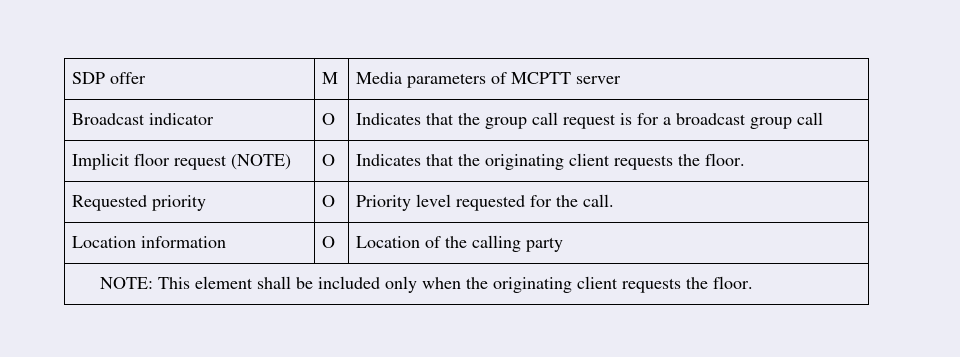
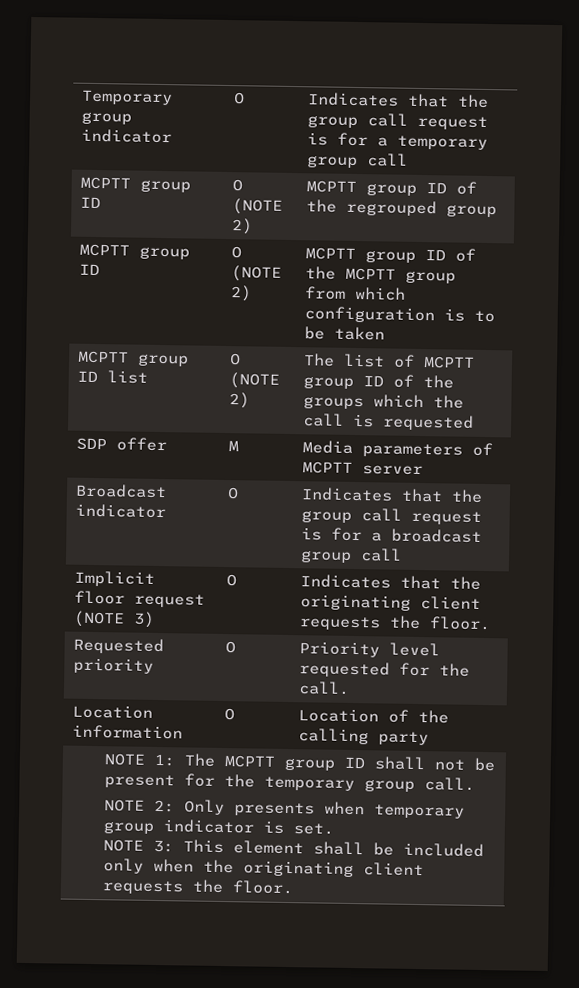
(71, 78) none -> [81,89,174,106] [81,111,133,125] [81,128,173,144] [233,92,246,105] [307,92,490,109] [307,113,489,131] [307,132,489,151] [307,153,409,169] [80,176,192,193] [80,196,102,209] [232,179,244,192] [232,198,284,215] [231,218,254,235] [306,180,478,196] [306,199,498,218] [79,243,191,260] [79,263,101,276] [231,246,243,259] [231,265,283,282] [230,285,253,302] [305,247,477,263] [305,266,457,284] [304,286,407,301] [304,306,496,324] [304,326,386,341] [77,350,190,367] [77,370,149,384] [229,353,242,366] [229,372,281,389] [229,392,251,409] [303,353,476,369] [303,374,455,389] [303,394,465,410] [303,413,475,431] Temporary group indicator | O | Indicates that the group call request is for a temporary group call // MCPTT group ID | O (NOTE 2) | MCPTT group ID of the regrouped group // MCPTT group ID | O (NOTE 2) | MCPTT group ID of the MCPTT group from which configuration is to be taken // MCPTT group ID list | O (NOTE 2) | The list of MCPTT group ID of the groups which the call is requested //
[230,154,291,170] (NOTE) -> [73,610,156,628] (NOTE 3)
[100,277,154,289] NOTE: -> [104,753,496,772] [104,773,476,792] [104,799,466,819] [103,819,335,835] [103,839,175,853] NOTE 1: The MCPTT group ID shall not be present for the temporary group call. // NOTE 2: Only presents when temporary group indicator is set. // NOTE 3:

